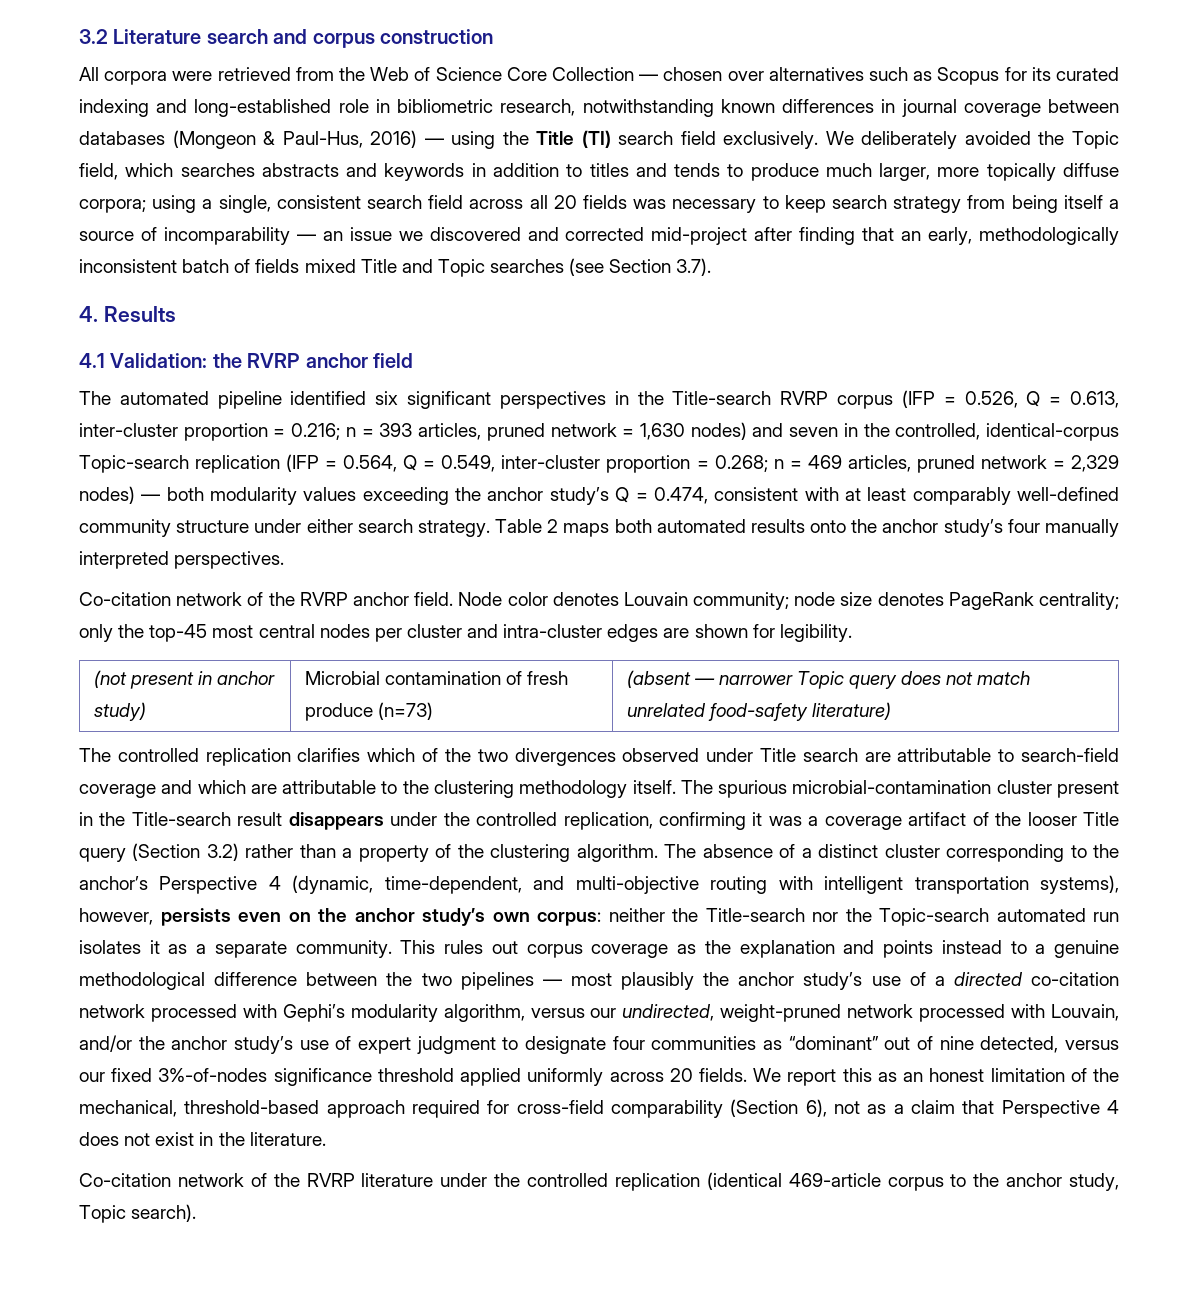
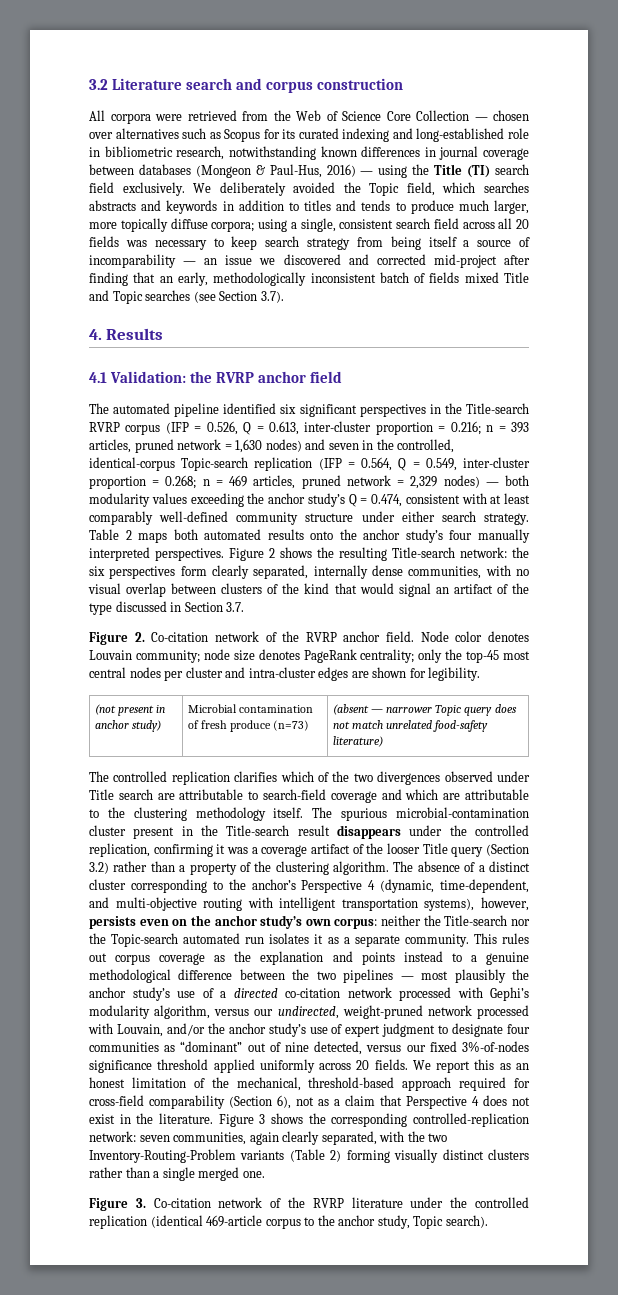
(285, 560) // -> [229,547,529,561] [89,565,529,579] [88,583,529,597] [89,601,245,615] [89,632,145,645] Figure 2 shows the resulting Title-search network: the six perspectives form clearly separated, internally dense communities, with no visual overlap between clusters of the kind that would signal an artifact of the type discussed in Section 3.7. // Figure 2.
(326, 1139) // -> [218,1113,529,1127] [89,1131,448,1145] [89,1149,529,1163] [89,1167,265,1181] [89,1198,146,1211] Figure 3 shows the corresponding controlled-replication network: seven communities, again clearly separated, with the two Inventory-Routing-Problem variants (Table 2) forming visually distinct clusters rather than a single merged one. // Figure 3.

